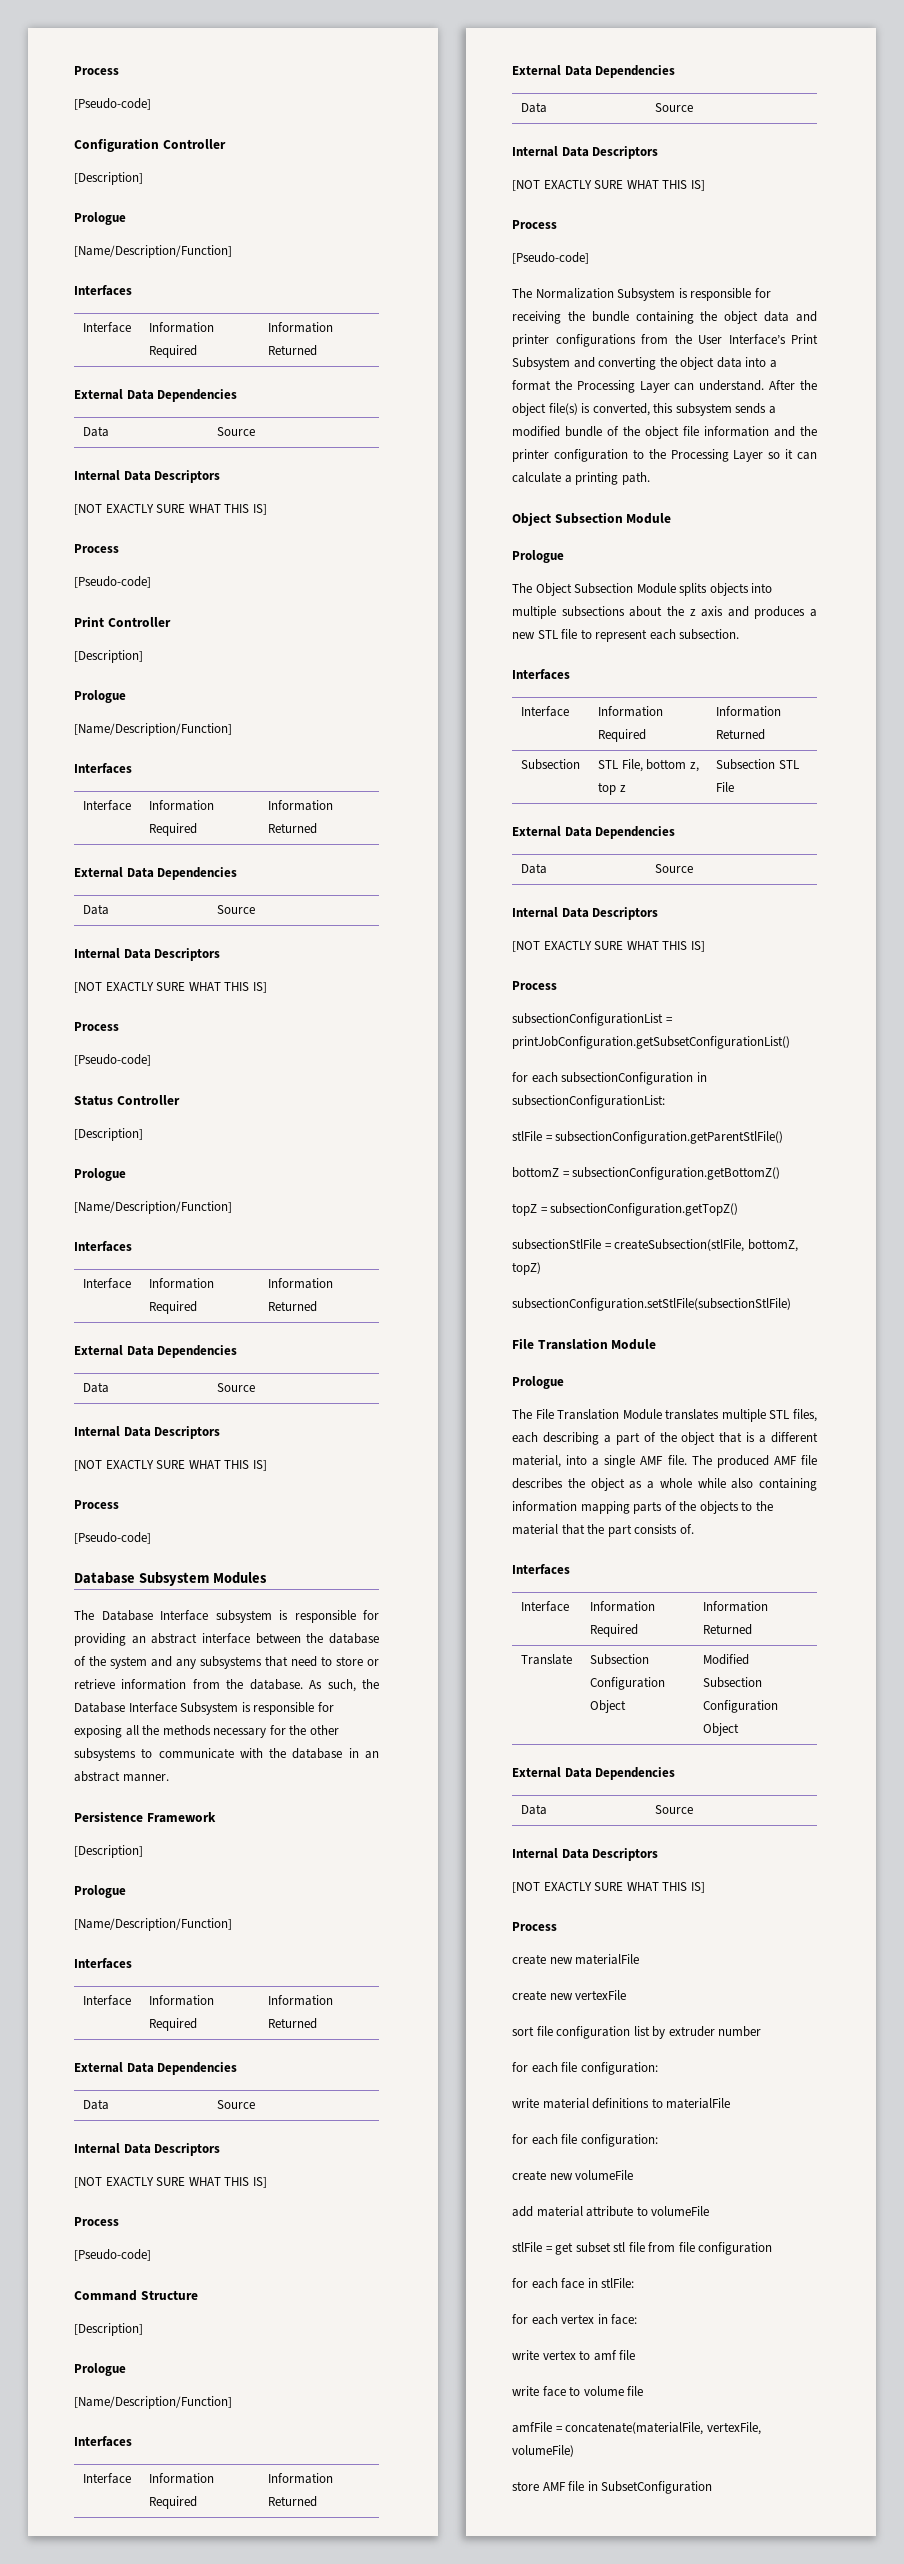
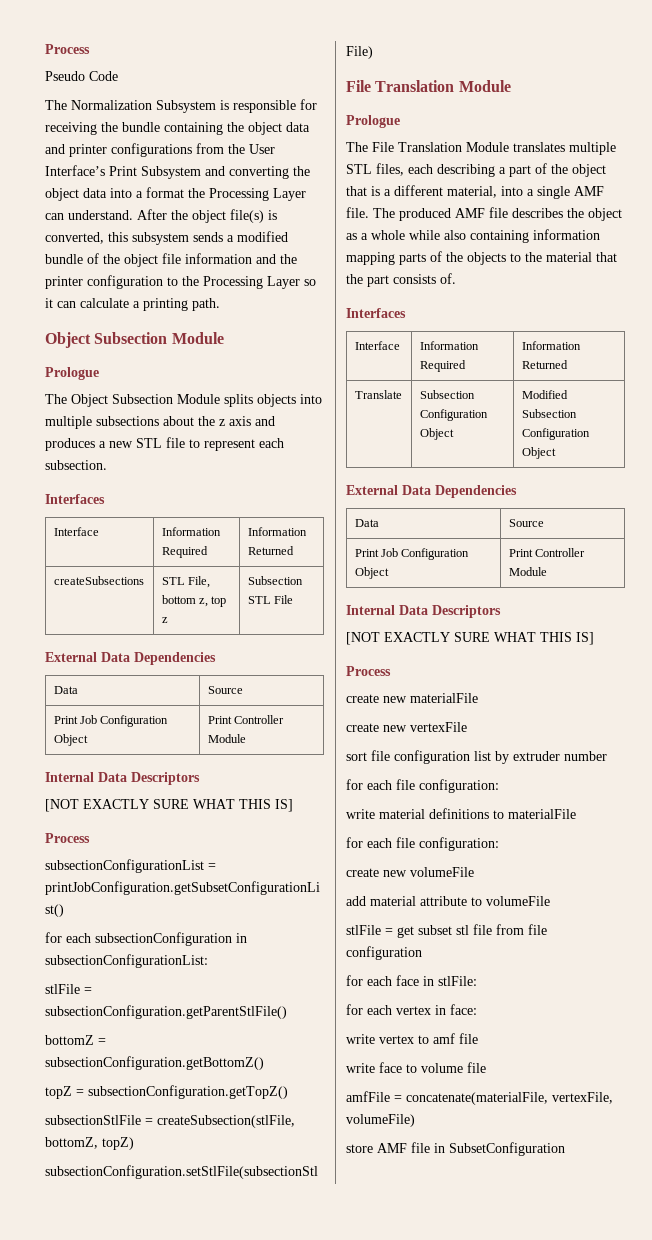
[74,66,119,75] [74,98,151,110] [74,138,226,152] [74,172,143,185] [74,212,126,225] [74,245,232,258] [74,285,132,296] [82,322,131,333] [148,322,214,333] [148,345,197,358] [267,322,333,333] [267,345,317,356] [74,389,238,402] [82,426,109,437] [216,427,255,436] [74,470,221,483] [74,504,267,515] [74,544,119,553] [74,576,151,588] [74,616,171,627] [74,650,143,663] [74,690,126,703] [74,723,232,736] [74,763,132,774] [82,800,131,811] [148,800,214,811] [148,823,197,836] [267,800,333,811] [267,823,317,834] [74,867,238,880] [82,904,109,915] [216,905,255,914] [74,948,221,961] [74,982,267,993] [74,1022,119,1031] [74,1054,151,1066] [74,1095,180,1106] [74,1128,143,1141] [74,1168,126,1181] [74,1201,232,1214] [74,1241,132,1252] [82,1278,131,1289] [148,1278,214,1289] [148,1301,197,1314] [267,1278,333,1289] [267,1301,317,1312] [74,1345,238,1358] [82,1382,109,1393] [216,1383,255,1392] [74,1426,221,1439] [74,1460,267,1471] [74,1500,119,1509] [74,1532,151,1544] [74,1572,267,1586] [74,1610,379,1623] [74,1633,379,1646] [74,1656,379,1669] [74,1679,379,1692] [74,1702,334,1715] [74,1725,339,1738] [74,1748,379,1761] [74,1771,169,1782] [74,1811,216,1823] [74,1845,143,1858] [74,1885,126,1898] [74,1918,232,1931] [74,1958,132,1969] [82,1995,131,2006] [148,1995,214,2006] [148,2018,197,2031] [267,1995,333,2006] [267,2018,317,2029] [74,2062,238,2075] [82,2099,109,2110] [216,2100,255,2109] [74,2143,221,2156] [74,2177,267,2188] [74,2217,119,2226] [74,2249,151,2261] [74,2290,198,2301] [74,2323,143,2336] [74,2363,126,2376] [74,2396,232,2409] [74,2436,132,2447] [82,2473,131,2484] [148,2473,214,2484] [148,2496,197,2509] [267,2473,333,2484] [267,2496,317,2507] [512,65,676,78] [520,102,547,113] [654,103,693,112] [512,146,659,159] [512,180,705,191] [512,220,557,229] [512,252,589,264] Process // [Pseudo-code] // Configuration Controller // [Description] // Prologue // [Name/Description/Function] // Interfaces // Interface | Information Required | Information Returned // External Data Dependencies // Data | Source // Internal Data Descriptors // [NOT EXACTLY SURE WHAT THIS IS] // Process // [Pseudo-code] // Print Controller // [Description] // Prologue // [Name/Description/Function] // Interfaces // Interface | Information Required | Information Returned // External Data Dependencies // Data | Source // Internal Data Descriptors // [NOT EXACTLY SURE WHAT THIS IS] // Process // [Pseudo-code] // Status Controller // [Description] // Prologue // [Name/Description/Function] // Interfaces // Interface | Information Required | Information Returned // External Data Dependencies // Data | Source // Internal Data Descriptors // [NOT EXACTLY SURE WHAT THIS IS] // Process // [Pseudo-code] // Database Subsystem Modules // The Database Interface subsystem is responsible for providing an abstract interface between the database of the system and any subsystems that need to store or retrieve information from the database. As such, the Database Interface Subsystem is responsible for exposing all the methods necessary for the other subsystems to communicate with the database in an abstract manner. // Persistence Framework // [Description] // Prologue // [Name/Description/Function] // Interfaces // Interface | Information Required | Information Returned // External Data Dependencies // Data | Source // Internal Data Descriptors // [NOT EXACTLY SURE WHAT THIS IS] // Process // [Pseudo-code] // Command Structure // [Description] // Prologue // [Name/Description/Function] // Interfaces // Interface | Information Required | Information Returned // External Data Dependencies // Data | Source // Internal Data Descriptors // [NOT EXACTLY SURE WHAT THIS IS] // Process // [Pseudo-code] -> [45,44,90,54] [45,71,118,81] Process // Pseudo Code
[520,759,580,770] Subsection -> [53,576,144,585] createSubsections
(693, 868) none -> [53,715,169,727] [53,734,88,746] [207,715,284,724] [207,734,246,743] // Print Job Configuration Object | Print Controller Module
(693, 1809) none -> [354,548,470,560] [354,567,389,579] [508,548,585,557] [508,567,547,576] // Print Job Configuration Object | Print Controller Module

